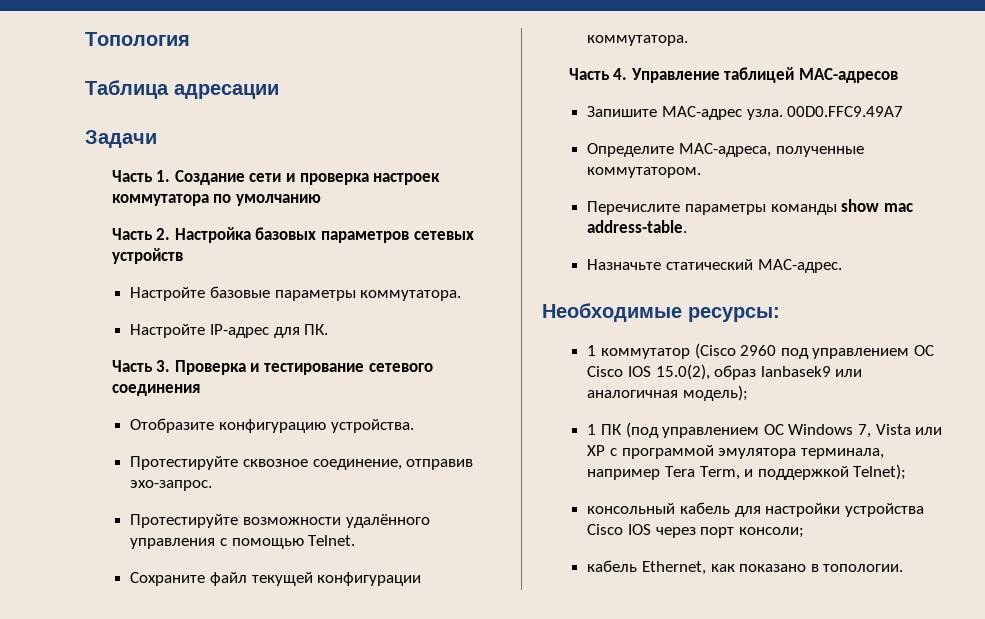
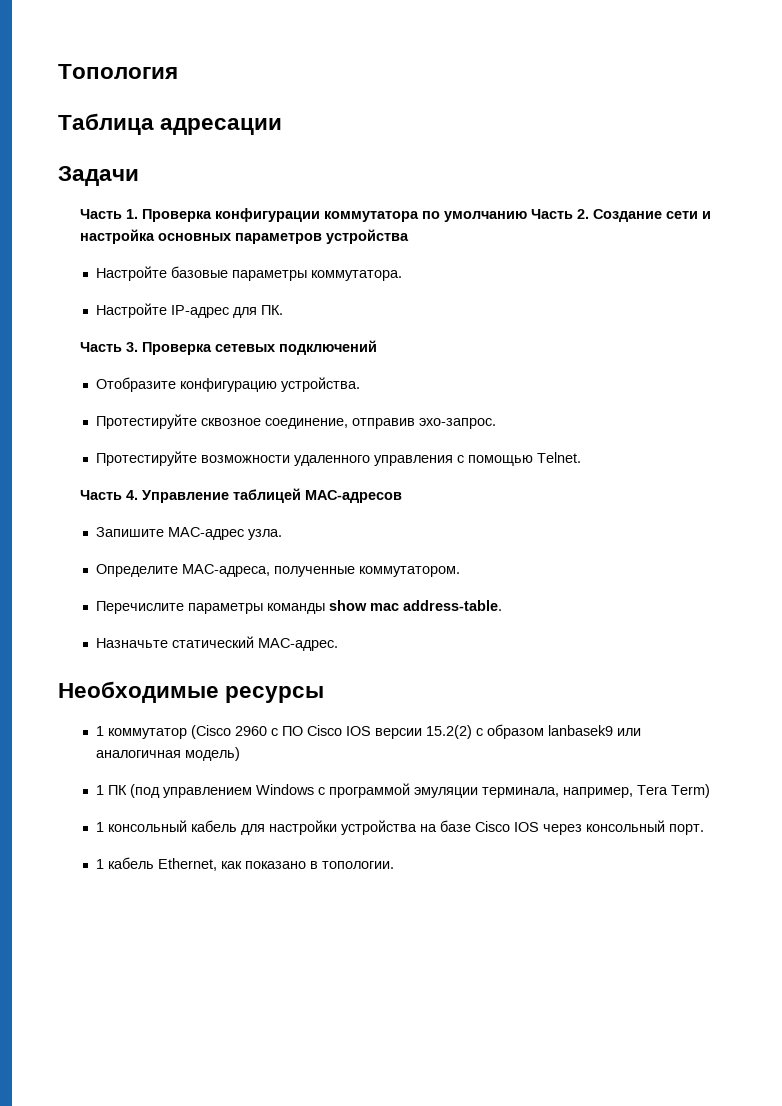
[174,170,441,185] [111,194,321,206] [111,227,474,243] [111,248,183,264] Создание сети и проверка настроек коммутатора по умолчанию // Часть 2. Настройка базовых параметров сетевых устройств -> [142,208,712,222] [80,229,410,244] Проверка конфигурации коммутатора по умолчанию Часть 2. Создание сети и настройка основных параметров устройства
[250,363,433,375] [111,384,200,396] и тестирование сетевого соединения -> [215,340,378,355] сетевых подключений
[345,514,430,528] удалённого -> [294,455,371,466] удаленного
[130,572,422,586] [587,35,689,46] // Сохраните файл текущей конфигурации коммутатора. -> (582, 457) none
[787,106,904,117] 00D0.FFC9.49A7 -> (283, 534) none
[688,307,780,322] ресурсы: -> [225,686,325,703] ресурсы
[780,345,934,359] [587,364,757,380] под управлением ОС Cisco IOS 15.0(2), образ -> [271,724,545,739] с ПО Cisco IOS версии 15.2(2) с образом
[682,385,748,401] модель); -> [185,747,241,761] модель)
[763,424,943,438] [587,445,884,459] [587,464,907,480] ОС Windows 7, Vista или XP с программой эмулятора терминала, например Tera Term, и поддержкой Telnet); // -> [256,783,711,798] [96,822,105,832] Windows с программой эмуляции терминала, например, Tera Term) // 1
(924, 510) none -> [420,820,472,832] на базе
[700,527,804,538] порт консоли; // -> [586,820,705,835] [96,859,105,869] консольный порт. // 1

